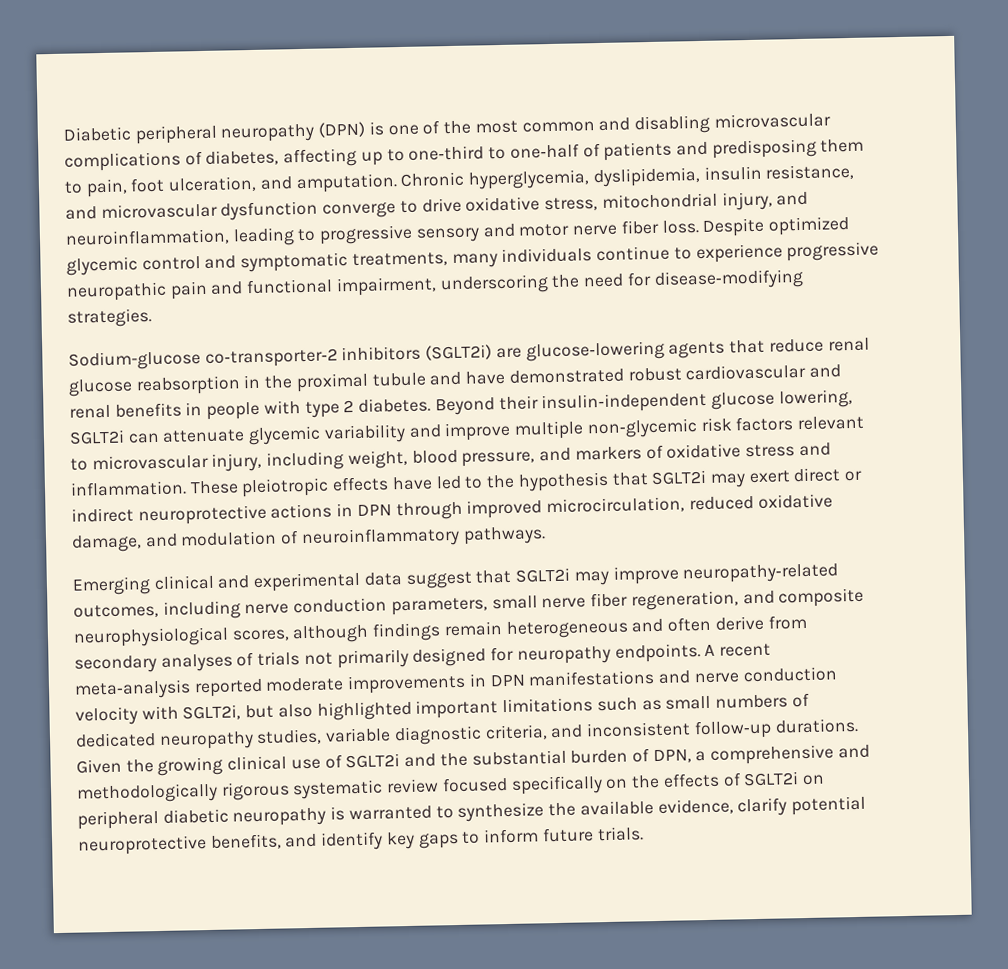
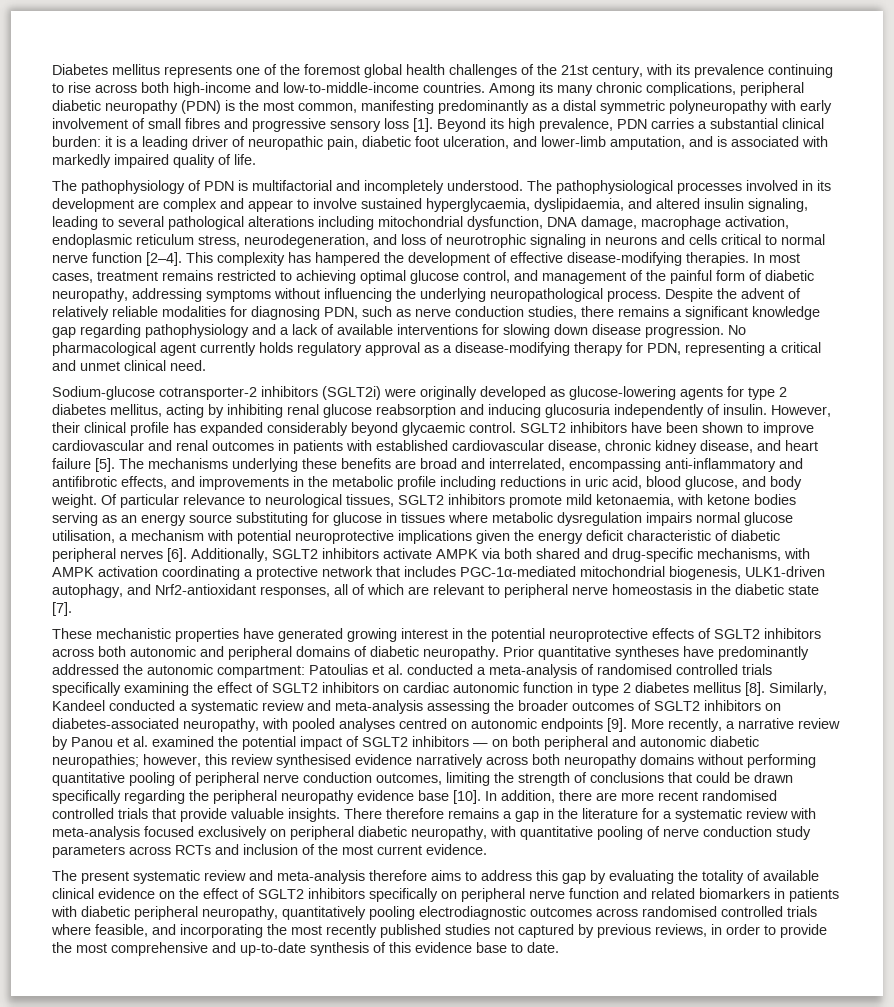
[63,112,831,145] [64,138,865,172] [64,163,855,198] [65,191,809,221] [65,216,850,247] [66,241,880,276] [66,268,804,302] [67,308,152,328] Diabetic peripheral neuropathy (DPN) is one of the most common and disabling microvascular complications of diabetes, affecting up to one‑third to one‑half of patients and predisposing them to pain, foot ulceration, and amputation. Chronic hyperglycemia, dyslipidemia, insulin resistance, and microvascular dysfunction converge to drive oxidative stress, mitochondrial injury, and neuroinflammation, leading to progressive sensory and motor nerve fiber loss. Despite optimized glycemic control and symptomatic treatments, many individuals continue to experience progressive neuropathic pain and functional impairment, underscoring the need for disease‑modifying strategies. -> [52,64,833,78] [52,82,804,96] [52,100,832,114] [52,118,824,132] [52,136,828,150] [52,154,256,168] [52,180,831,194] [52,198,808,212] [52,216,789,230] [52,234,825,248] [52,252,800,266] [52,270,814,284] [52,288,801,302] [52,306,820,320] [52,324,746,338] [52,342,821,356] [52,360,206,371] Diabetes mellitus represents one of the foremost global health challenges of the 21st century, with its prevalence continuing to rise across both high-income and low-to-middle-income countries. Among its many chronic complications, peripheral diabetic neuropathy (PDN) is the most common, manifesting predominantly as a distal symmetric polyneuropathy with early involvement of small fibres and progressive sensory loss [1]. Beyond its high prevalence, PDN carries a substantial clinical burden: it is a leading driver of neuropathic pain, diabetic foot ulceration, and lower-limb amputation, and is associated with markedly impaired quality of life. // The pathophysiology of PDN is multifactorial and incompletely understood. The pathophysiological processes involved in its development are complex and appear to involve sustained hyperglycaemia, dyslipidaemia, and altered insulin signaling, leading to several pathological alterations including mitochondrial dysfunction, DNA damage, macrophage activation, endoplasmic reticulum stress, neurodegeneration, and loss of neurotrophic signaling in neurons and cells critical to normal nerve function [2–4]. This complexity has hampered the development of effective disease-modifying therapies. In most cases, treatment remains restricted to achieving optimal glucose control, and management of the painful form of diabetic neuropathy, addressing symptoms without influencing the underlying neuropathological process. Despite the advent of relatively reliable modalities for diagnosing PDN, such as nerve conduction studies, there remains a significant knowledge gap regarding pathophysiology and a lack of available interventions for slowing down disease progression. No pharmacological agent currently holds regulatory approval as a disease-modifying therapy for PDN, representing a critical and unmet clinical need.
[204,348,338,368] co‑transporter‑2 -> [159,387,257,400] cotransporter-2
[495,337,870,362] [68,363,841,397] [69,388,853,420] [69,415,864,446] [70,442,831,472] [70,467,863,498] [71,493,833,526] [71,526,546,553] [72,563,839,596] [73,587,865,620] [73,614,807,648] [74,643,771,674] [74,666,837,700] [75,692,810,726] [75,717,859,750] [76,744,870,777] [76,771,825,804] [77,795,866,830] [78,826,644,856] are glucose‑lowering agents that reduce renal glucose reabsorption in the proximal tubule and have demonstrated robust cardiovascular and renal benefits in people with type 2 diabetes. Beyond their insulin‑independent glucose lowering, SGLT2i can attenuate glycemic variability and improve multiple non‑glycemic risk factors relevant to microvascular injury, including weight, blood pressure, and markers of oxidative stress and inflammation. These pleiotropic effects have led to the hypothesis that SGLT2i may exert direct or indirect neuroprotective actions in DPN through improved microcirculation, reduced oxidative damage, and modulation of neuroinflammatory pathways. // Emerging clinical and experimental data suggest that SGLT2i may improve neuropathy‑related outcomes, including nerve conduction parameters, small nerve fiber regeneration, and composite neurophysiological scores, although findings remain heterogeneous and often derive from secondary analyses of trials not primarily designed for neuropathy endpoints. A recent meta‑analysis reported moderate improvements in DPN manifestations and nerve conduction velocity with SGLT2i, but also highlighted important limitations such as small numbers of dedicated neuropathy studies, variable diagnostic criteria, and inconsistent follow‑up durations. Given the growing clinical use of SGLT2i and the substantial burden of DPN, a comprehensive and methodologically rigorous systematic review focused specifically on the effects of SGLT2i on peripheral diabetic neuropathy is warranted to synthesize the available evidence, clarify potential neuroprotective benefits, and identify key gaps to inform future trials. -> [384,386,787,400] [52,404,831,418] [52,422,814,436] [52,440,818,454] [52,458,803,472] [52,476,802,490] [51,494,796,508] [52,512,793,526] [52,530,780,544] [52,548,810,562] [52,566,825,580] [52,584,819,598] [52,602,72,616] [52,628,821,642] [52,646,809,660] [52,664,772,678] [52,682,827,696] [52,700,781,714] [52,718,840,732] [52,736,759,750] [52,754,816,768] [52,772,793,786] [52,790,777,804] [52,808,816,822] [52,826,811,840] [52,844,487,858] [52,870,819,884] [52,888,839,902] [51,906,817,920] [51,924,827,938] [52,942,559,956] were originally developed as glucose-lowering agents for type 2 diabetes mellitus, acting by inhibiting renal glucose reabsorption and inducing glucosuria independently of insulin. However, their clinical profile has expanded considerably beyond glycaemic control. SGLT2 inhibitors have been shown to improve cardiovascular and renal outcomes in patients with established cardiovascular disease, chronic kidney disease, and heart failure [5]. The mechanisms underlying these benefits are broad and interrelated, encompassing anti-inflammatory and antifibrotic effects, and improvements in the metabolic profile including reductions in uric acid, blood glucose, and body weight. Of particular relevance to neurological tissues, SGLT2 inhibitors promote mild ketonaemia, with ketone bodies serving as an energy source substituting for glucose in tissues where metabolic dysregulation impairs normal glucose utilisation, a mechanism with potential neuroprotective implications given the energy deficit characteristic of diabetic peripheral nerves [6]. Additionally, SGLT2 inhibitors activate AMPK via both shared and drug-specific mechanisms, with AMPK activation coordinating a protective network that includes PGC-1α-mediated mitochondrial biogenesis, ULK1-driven autophagy, and Nrf2-antioxidant responses, all of which are relevant to peripheral nerve homeostasis in the diabetic state [7]. // These mechanistic properties have generated growing interest in the potential neuroprotective effects of SGLT2 inhibitors across both autonomic and peripheral domains of diabetic neuropathy. Prior quantitative syntheses have predominantly addressed the autonomic compartment: Patoulias et al. conducted a meta-analysis of randomised controlled trials specifically examining the effect of SGLT2 inhibitors on cardiac autonomic function in type 2 diabetes mellitus [8]. Similarly, Kandeel conducted a systematic review and meta-analysis assessing the broader outcomes of SGLT2 inhibitors on diabetes-associated neuropathy, with pooled analyses centred on autonomic endpoints [9]. More recently, a narrative review by Panou et al. examined the potential impact of SGLT2 inhibitors — on both peripheral and autonomic diabetic neuropathies; however, this review synthesised evidence narratively across both neuropathy domains without performing quantitative pooling of peripheral nerve conduction outcomes, limiting the strength of conclusions that could be drawn specifically regarding the peripheral neuropathy evidence base [10]. In addition, there are more recent randomised controlled trials that provide valuable insights. There therefore remains a gap in the literature for a systematic review with meta-analysis focused exclusively on peripheral diabetic neuropathy, with quantitative pooling of nerve conduction study parameters across RCTs and inclusion of the most current evidence. // The present systematic review and meta-analysis therefore aims to address this gap by evaluating the totality of available clinical evidence on the effect of SGLT2 inhibitors specifically on peripheral nerve function and related biomarkers in patients with diabetic peripheral neuropathy, quantitatively pooling electrodiagnostic outcomes across randomised controlled trials where feasible, and incorporating the most recently published studies not captured by previous reviews, in order to provide the most comprehensive and up-to-date synthesis of this evidence base to date.

